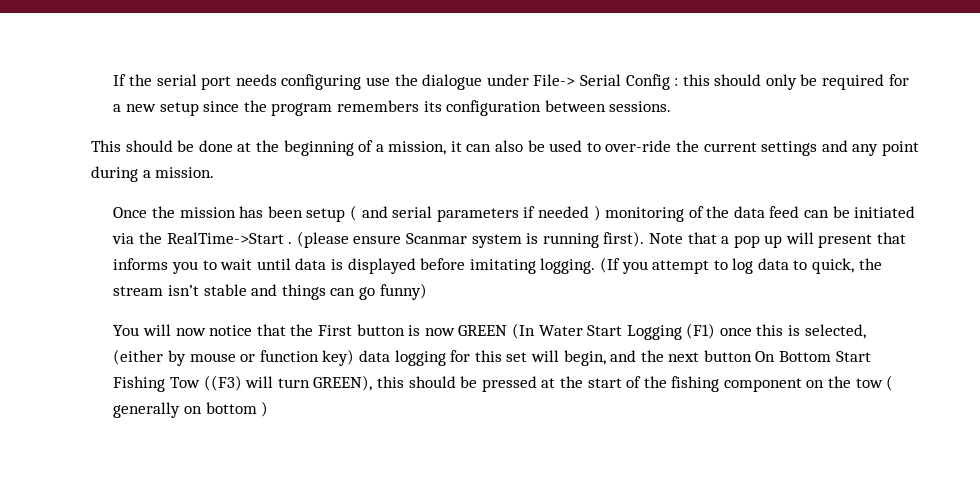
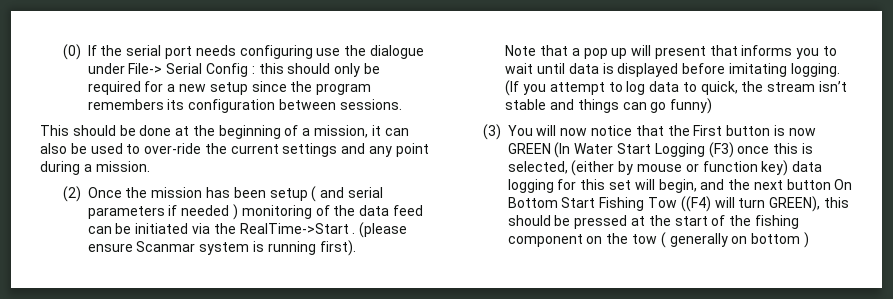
(113, 80) none -> [62,44,81,60] (0)
(215, 172) none -> [62,186,81,202] (2)
(645, 239) none -> (356, 248) //
(427, 291) none -> [482,124,501,140] (3)
[686,323,716,339] (F1) -> [708,142,734,158] (F3)
[203,375,242,391] ((F3) -> [680,196,711,212] ((F4)

